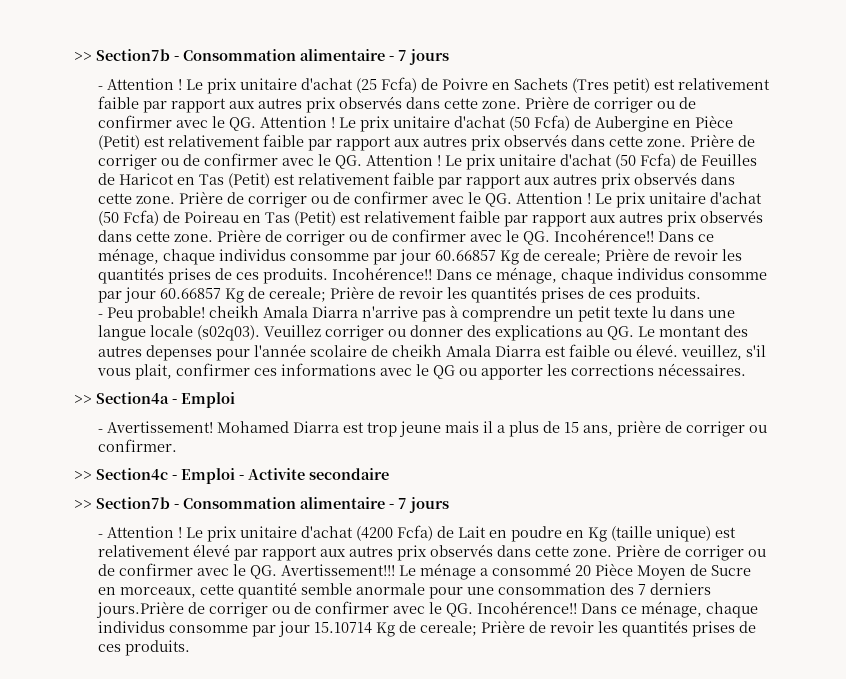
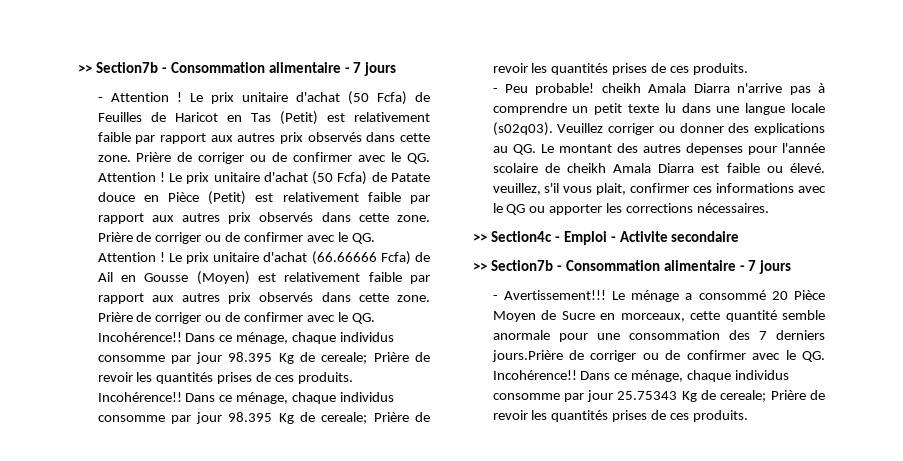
[355,77,770,94] [97,96,696,113] [97,115,733,132] [97,134,755,151] [97,153,612,170] (25 Fcfa) de Poivre en Sachets (Tres petit) est relativement faible par rapport aux autres prix observés dans cette zone. Prière de corriger ou de confirmer avec le QG. Attention ! Le prix unitaire d'achat (50 Fcfa) de Aubergine en Pièce (Petit) est relativement faible par rapport aux autres prix observés dans cette zone. Prière de corriger ou de confirmer avec le QG. Attention ! Le prix unitaire d'achat -> (340, 97) none
[183,211,290,223] Poireau en Tas -> [391,173,430,182] [97,192,199,202] Patate douce en Pièce
[553,229,714,242] [97,248,496,265] Incohérence!! Dans ce ménage, chaque individus consomme par jour 60.66857 -> [97,251,430,265] [97,271,430,285] [97,292,431,304] [97,312,375,324] [97,332,395,344] [97,352,273,364] Attention ! Le prix unitaire d'achat (66.66666 Fcfa) de Ail en Gousse (Moyen) est relativement faible par rapport aux autres prix observés dans cette zone. Prière de corriger ou de confirmer avec le QG. Incohérence!! Dans ce ménage, chaque individus consomme par jour 98.395
[159,288,221,299] 60.66857 -> [228,412,273,422] 98.395
[74,392,235,408] [97,420,767,437] [97,439,177,452] // >> Section4a - Emploi // - Avertissement! Mohamed Diarra est trop jeune mais il a plus de 15 ans, prière de corriger ou confirmer. -> (770, 208) none
[106,525,736,542] [97,544,766,561] [97,563,277,579] Attention ! Le prix unitaire d'achat (4200 Fcfa) de Lait en poudre en Kg (taille unique) est relativement élevé par rapport aux autres prix observés dans cette zone. Prière de corriger ou de confirmer avec le QG. -> (498, 297) none
[313,622,372,634] 15.10714 -> [617,391,678,400] 25.75343

